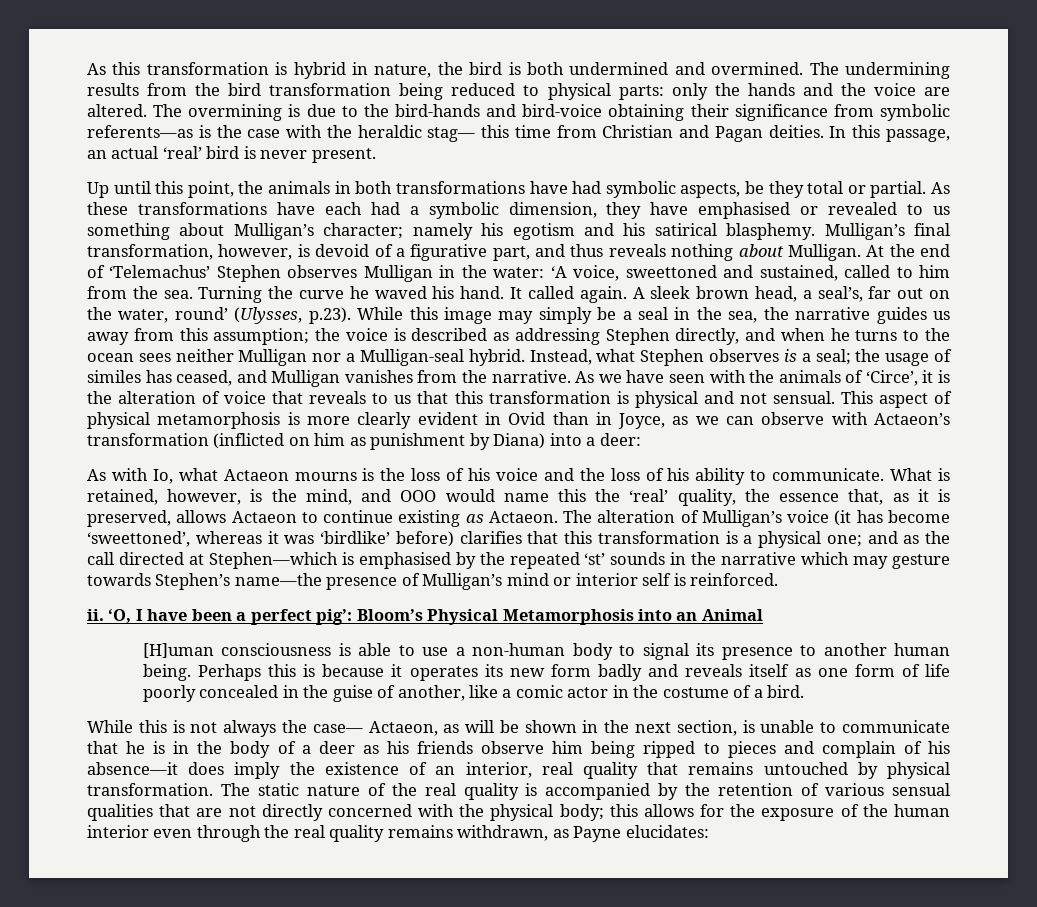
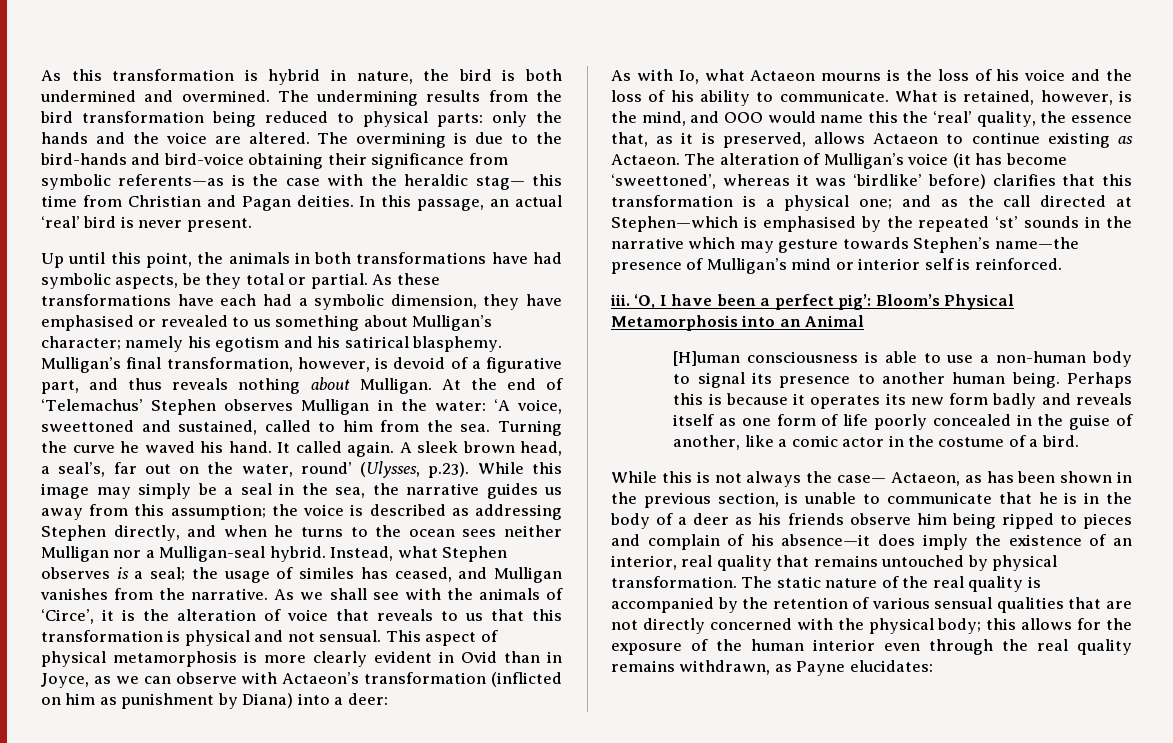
[626,370,705,383] have seen -> [329,588,399,600] shall see
[87,609,104,621] ii. -> [610,294,630,306] iii.
[465,720,519,733] will be -> [986,471,1056,483] has been
[635,722,672,733] next -> [643,492,711,508] previous

